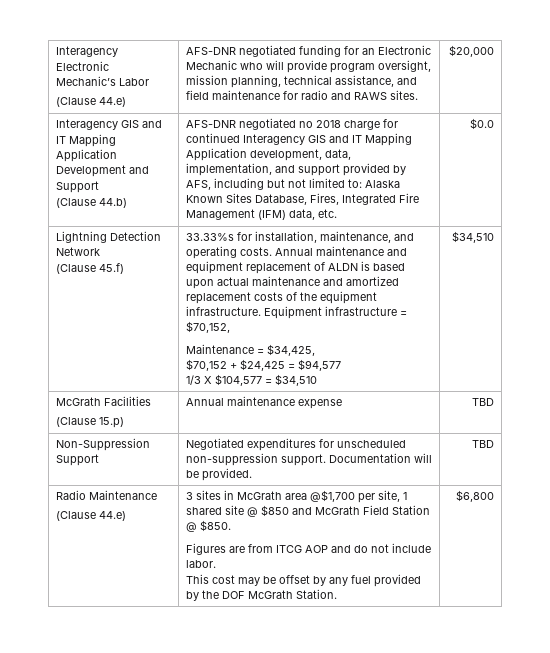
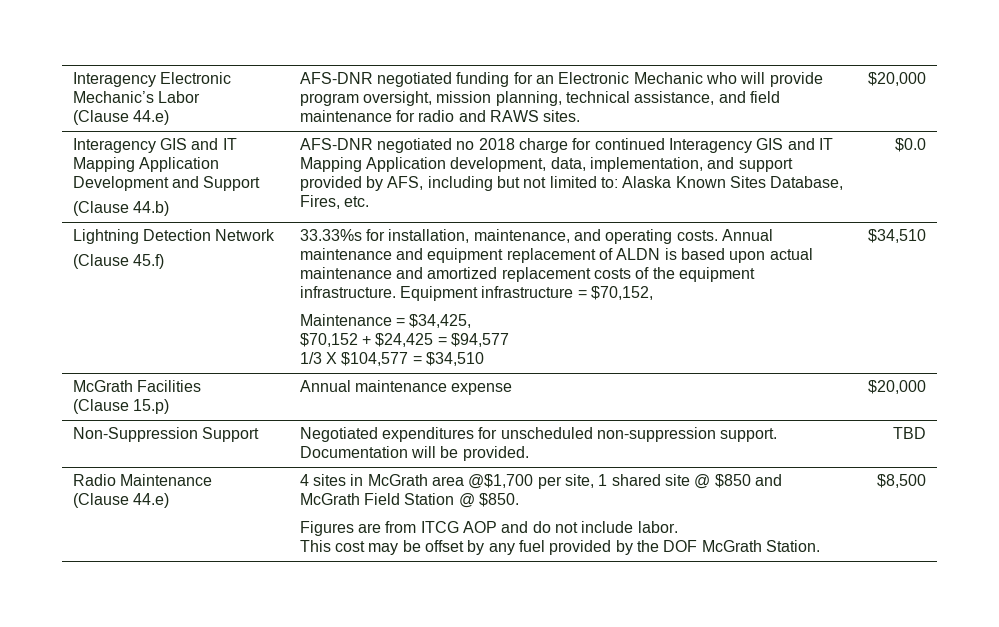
[341,193,419,205] [185,209,315,220] Integrated Fire Management (IFM) data, -> (340, 202) none
[472,398,495,406] TBD -> [868,380,927,394] $20,000
[185,492,193,500] 3 -> [299,474,309,486] 4
[456,490,495,502] $6,800 -> [877,474,927,488] $8,500

